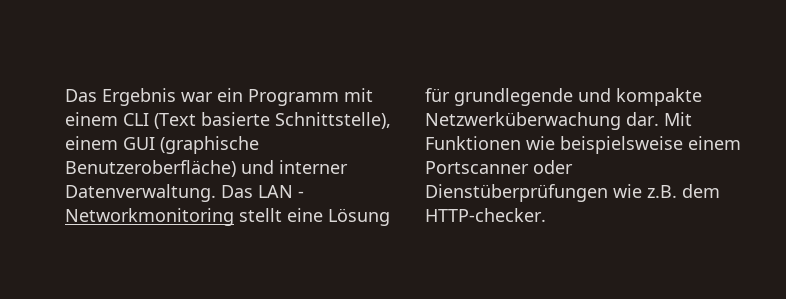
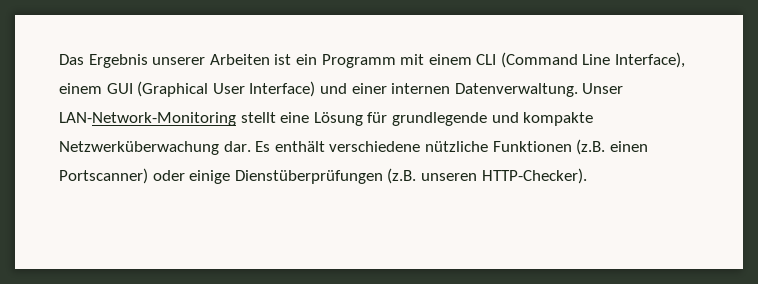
[181,92,213,102] war -> [152,54,292,65] unserer Arbeiten ist
[154,112,391,129] [65,136,259,154] [65,160,348,177] [65,184,304,202] [65,208,234,226] (Text basierte Schnittstelle), einem GUI (graphische Benutzeroberfläche) und interner Datenverwaltung. Das LAN - Networkmonitoring -> [500,52,686,68] [59,81,624,97] [59,112,236,126] (Command Line Interface), einem GUI (Graphical User Interface) und einer internen Datenverwaltung. Unser LAN-Network-Monitoring
[664,112,692,126] [425,136,741,154] [425,160,573,174] [425,184,720,202] [425,208,546,222] Mit Funktionen wie beispielsweise einem Portscanner oder Dienstüberprüfungen wie z.B. dem HTTP-checker. -> [255,139,648,155] [59,168,587,184] Es enthält verschiedene nützliche Funktionen (z.B. einen Portscanner) oder einige Dienstüberprüfungen (z.B. unseren HTTP-Checker).

